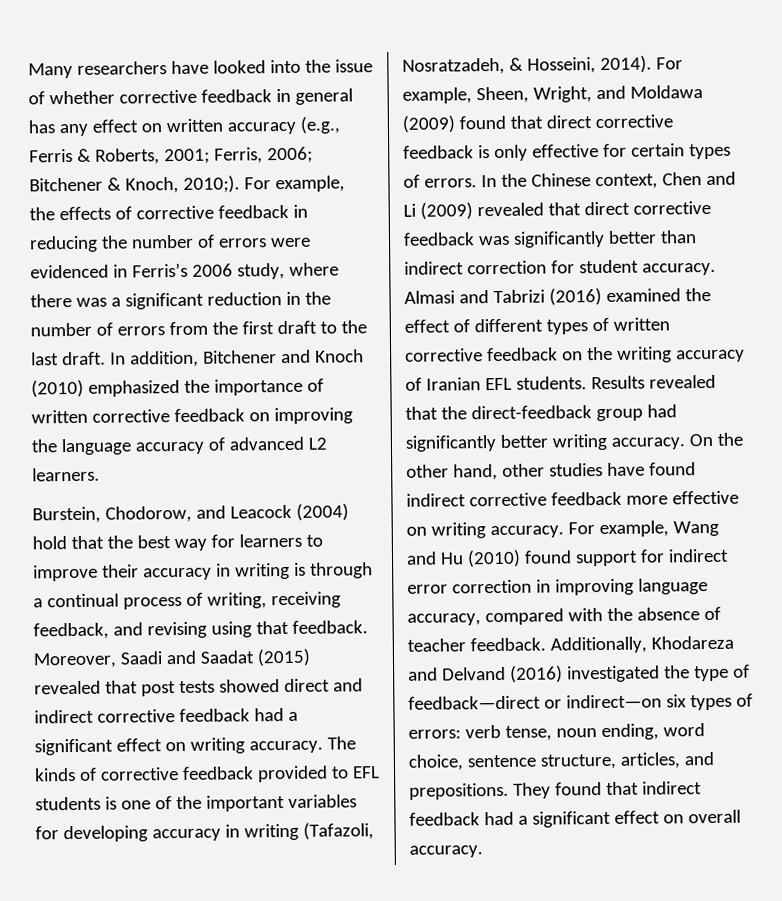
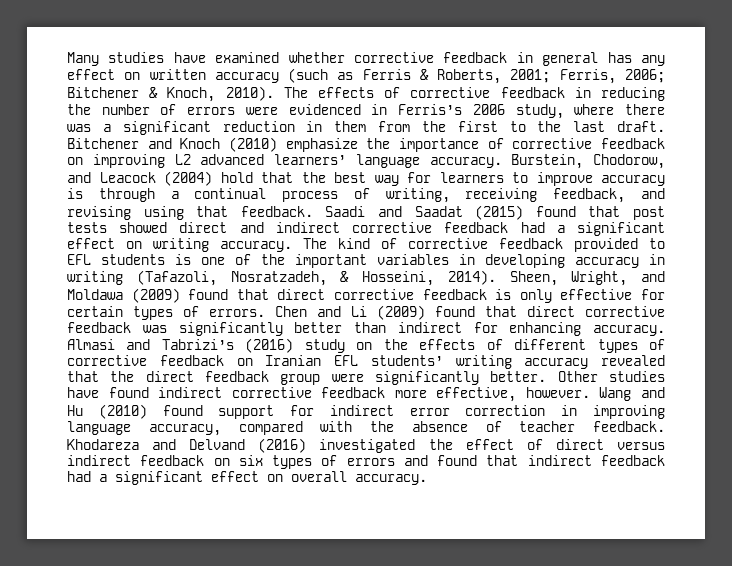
[76,59,373,75] [28,91,45,105] researchers have looked into the issue of -> [108,52,280,63] studies have examined
[299,116,341,134] (e.g., -> [288,68,354,83] (such as
[182,175,345,193] [29,207,55,221] 2010;). For example, the -> [225,86,308,101] 2010). The
[304,291,331,305] [30,322,165,337] the number of errors -> [334,121,367,132] them
[276,320,317,335] draft -> (498, 126) none
[109,350,199,368] In addition, -> (665, 126) none
[87,379,180,397] emphasized -> [285,138,358,152] emphasize
[31,409,88,424] written -> (504, 143) none
[31,436,327,456] [32,467,100,482] the language accuracy of advanced L2 learners. // -> [174,154,502,168] L2 advanced learners’ language accuracy.
[101,562,290,581] their accuracy in writing -> [601,175,665,186] accuracy
[33,652,117,669] Moreover, -> (313, 211) none
[34,680,101,695] revealed -> [535,206,576,217] found
[34,767,76,782] kinds -> [338,238,370,249] kind
[35,826,59,840] for -> [459,254,475,265] in
[655,57,683,70] [402,87,472,104] For example, -> (496, 277) none
[480,173,658,190] In the Chinese context, -> (265, 313) none
[476,202,544,217] revealed -> [435,306,475,317] found
[466,259,716,276] [404,287,711,306] [404,319,450,333] correction for student accuracy. Almasi and Tabrizi (2016) examined the effect -> [473,322,665,336] [67,338,476,353] for enhancing accuracy. Almasi and Tabrizi’s (2016) study on the effects
[612,317,670,331] [405,346,745,363] [405,374,716,391] [405,404,677,422] [405,432,743,452] [406,463,545,481] written corrective feedback on the writing accuracy of Iranian EFL students. Results revealed that the direct-feedback group had significantly better writing accuracy. On the other hand, other -> [67,355,665,369] [67,371,598,385] corrective feedback on Iranian EFL students’ writing accuracy revealed that the direct feedback group were significantly better. Other
[671,490,739,505] [406,520,669,539] effective on writing accuracy. For example, -> [436,387,590,402] effective, however.
[549,636,647,654] Additionally, -> (665, 426) none
[693,664,750,682] [408,693,753,711] [408,723,705,741] [408,751,714,771] [409,782,551,800] type of feedback—direct or indirect—on six types of errors: verb tense, noun ending, word choice, sentence structure, articles, and prepositions. They -> [465,439,665,450] [67,455,428,469] effect of direct versus indirect feedback on six types of errors and

